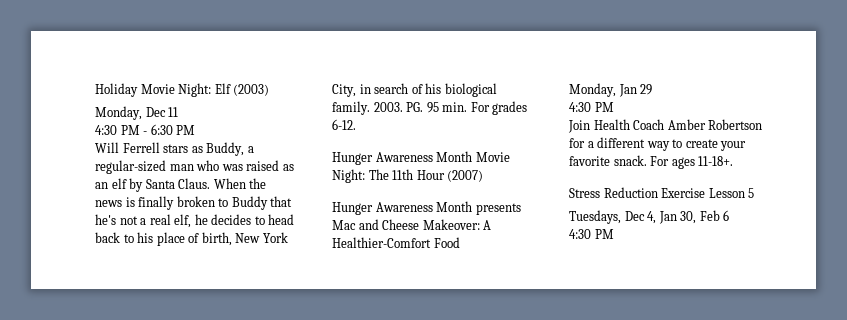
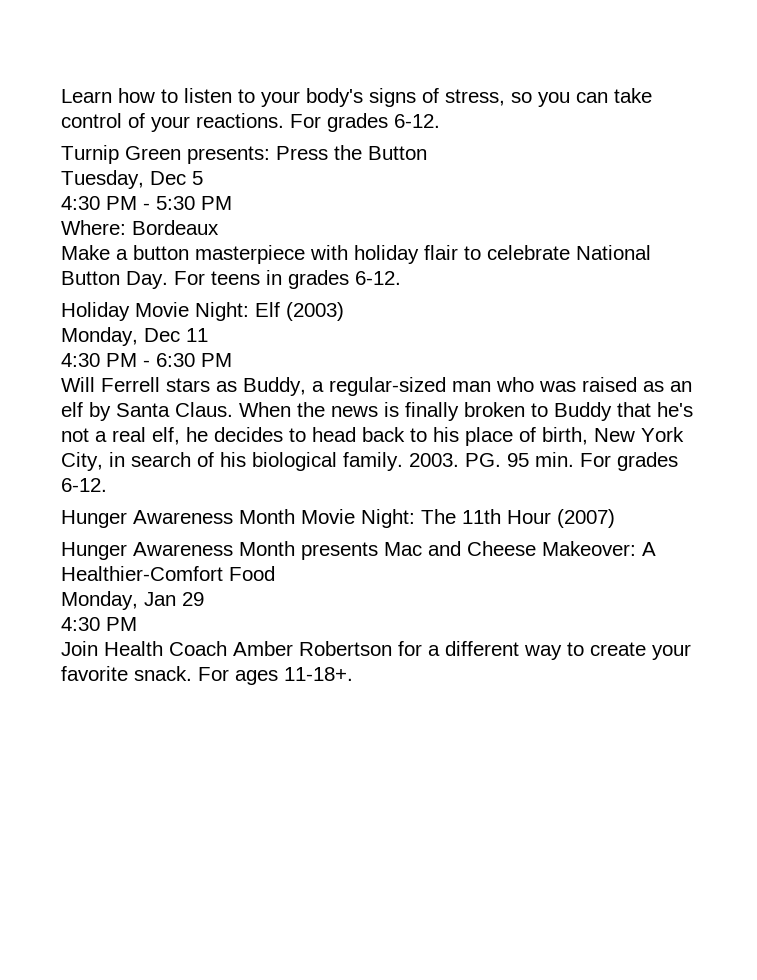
(95, 90) none -> [61,88,652,107] [61,113,440,132] [61,145,427,164] [61,170,203,189] [61,196,232,210] [61,220,219,235] [61,245,651,264] [61,270,401,289] Learn how to listen to your body's signs of stress, so you can take control of your reactions. For grades 6-12. // Turnip Green presents: Press the Button // Tuesday, Dec 5 // 4:30 PM - 5:30 PM // Where: Bordeaux // Make a button masterpiece with holiday flair to celebrate National Button Day. For teens in grades 6-12. //
[569,187,755,198] [569,210,730,224] [569,229,614,239] // Stress Reduction Exercise Lesson 5 // Tuesdays, Dec 4, Jan 30, Feb 6 // 4:30 PM -> (353, 674) none

